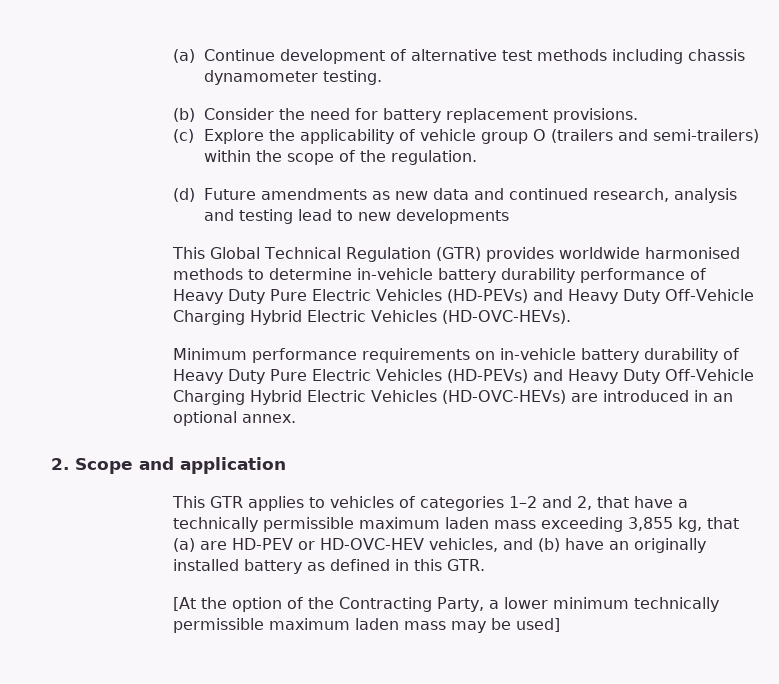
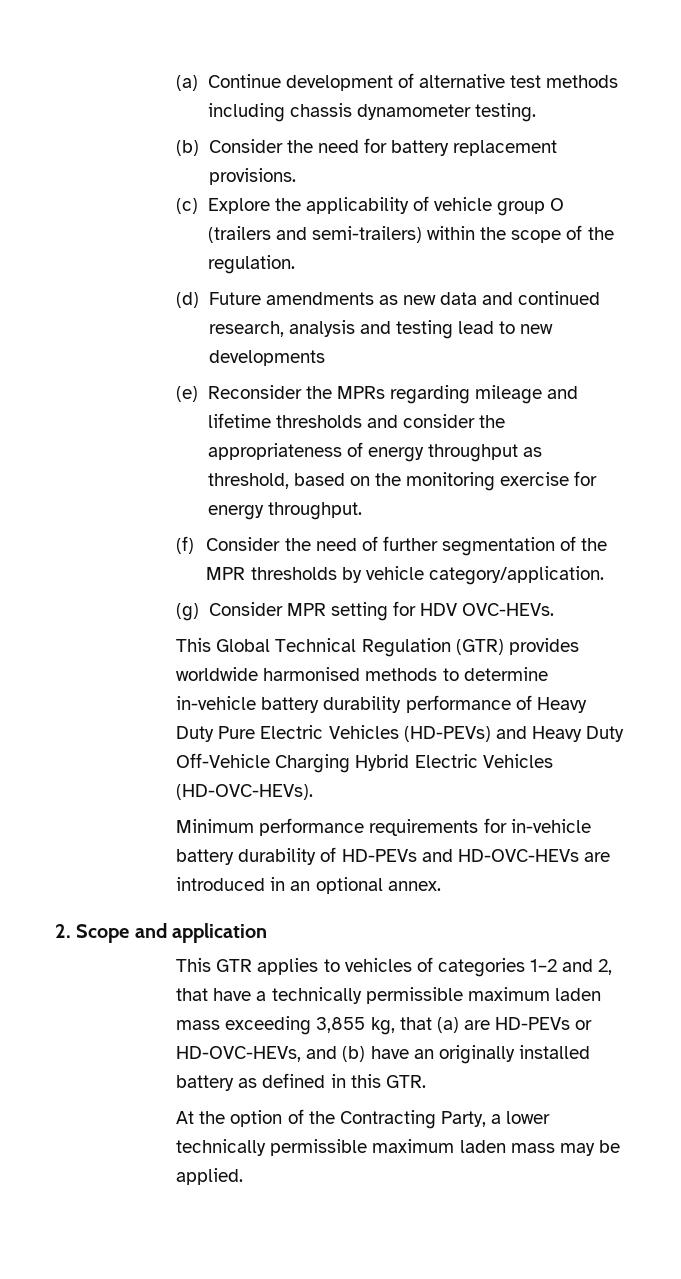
(509, 216) none -> [176,385,579,404] [207,413,506,428] [207,442,543,462] [207,471,598,491] [207,502,362,520] [176,536,608,556] [206,566,604,585] [176,601,555,621] // (e) Reconsider the MPRs regarding mileage and lifetime thresholds and consider the appropriateness of energy throughput as threshold, based on the monitoring exercise for energy throughput. // (f) Consider the need of further segmentation of the MPR thresholds by vehicle category/application. // (g) Consider MPR setting for HDV OVC-HEVs.
[475,351,496,360] on -> [483,818,507,833] for
[173,369,755,384] [173,390,567,405] Heavy Duty Pure Electric Vehicles (HD-PEVs) and Heavy Duty Off-Vehicle Charging Hybrid Electric Vehicles (HD-OVC-HEVs) -> [341,849,579,862] HD-PEVs and HD-OVC-HEVs
[232,538,499,552] HD-PEV or HD-OVC-HEV vehicles, -> [495,1017,593,1030] [176,1046,302,1062] HD-PEVs or HD-OVC-HEVs,
[173,597,197,611] [At -> [176,1111,195,1124] At
[553,597,630,609] minimum -> (551, 1117) none
[516,618,561,632] used] -> [176,1168,244,1185] applied.

